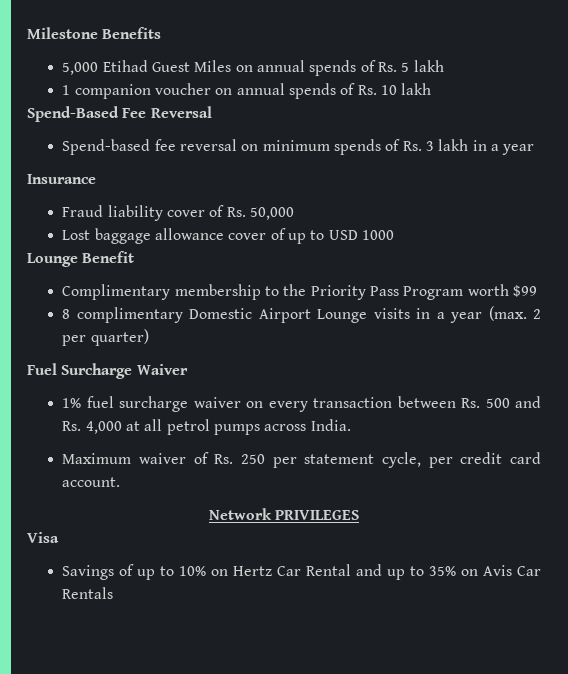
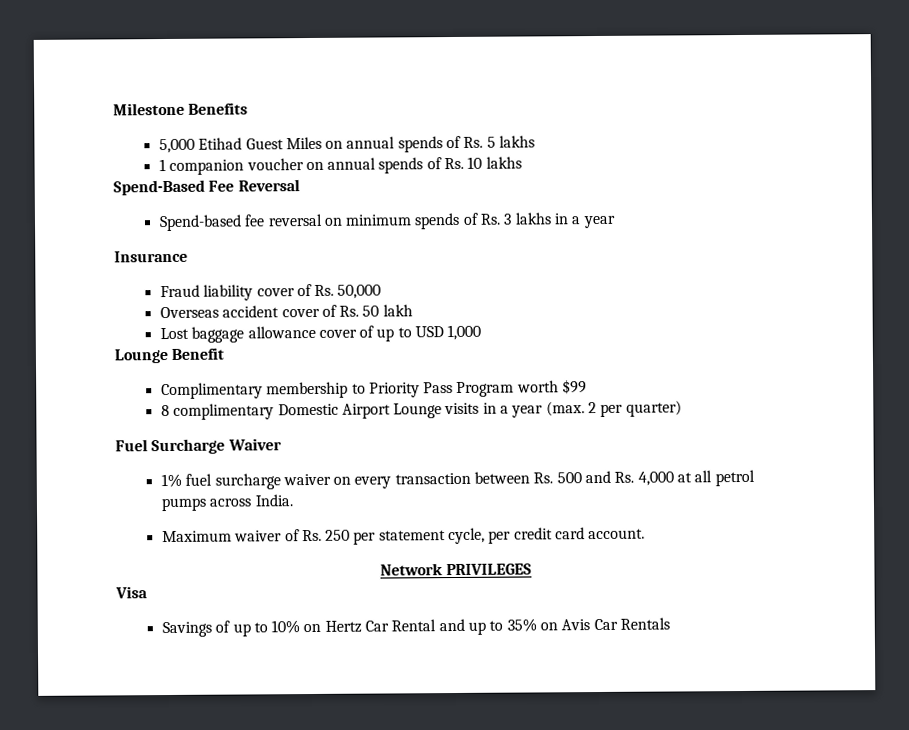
[413,60,444,72] lakh -> [499,135,536,148] lakhs
[401,83,432,95] lakh -> [485,156,522,169] lakhs
[438,139,469,151] lakh -> [514,212,552,225] lakhs
(294, 213) none -> [159,304,413,319] // Overseas accident cover of Rs. 50 lakh
[361,230,394,240] 1000 -> [447,324,482,341] 1,000
[283,284,307,296] the -> (366, 388) none

